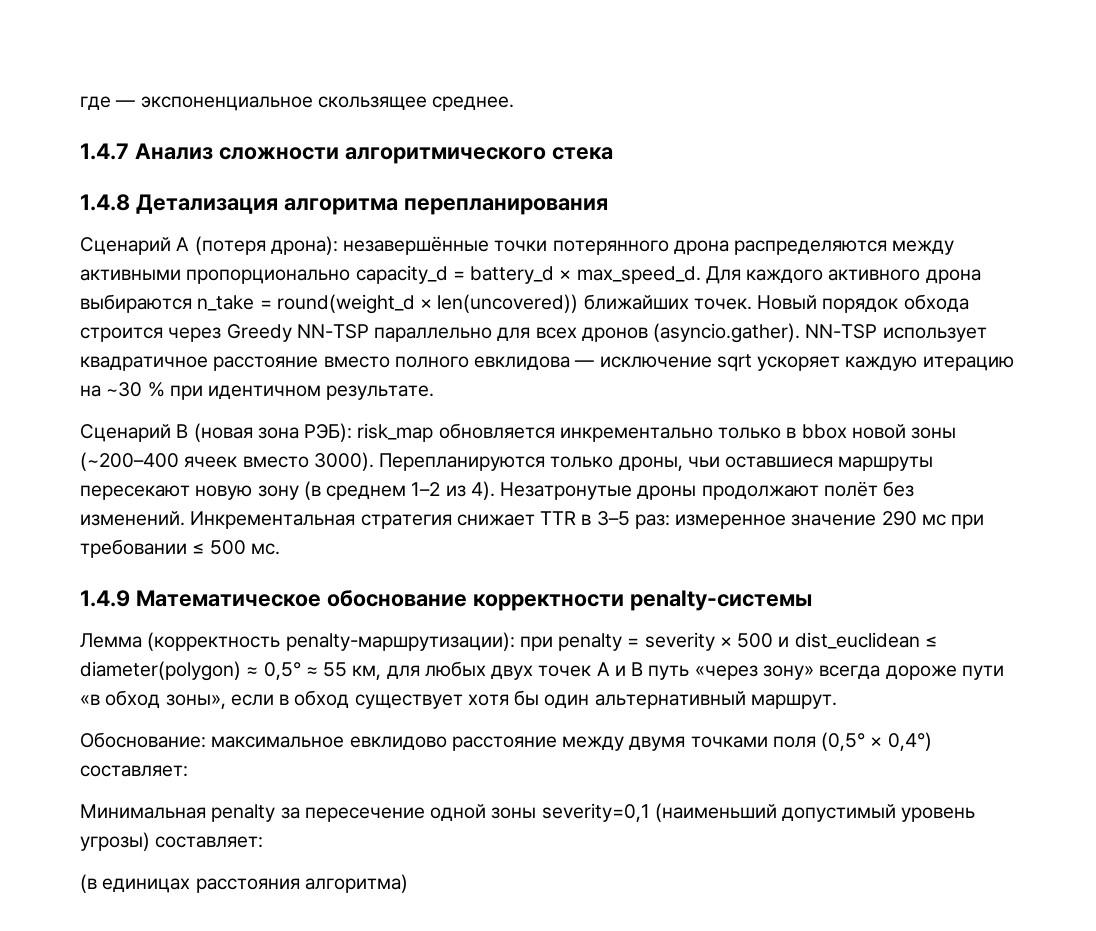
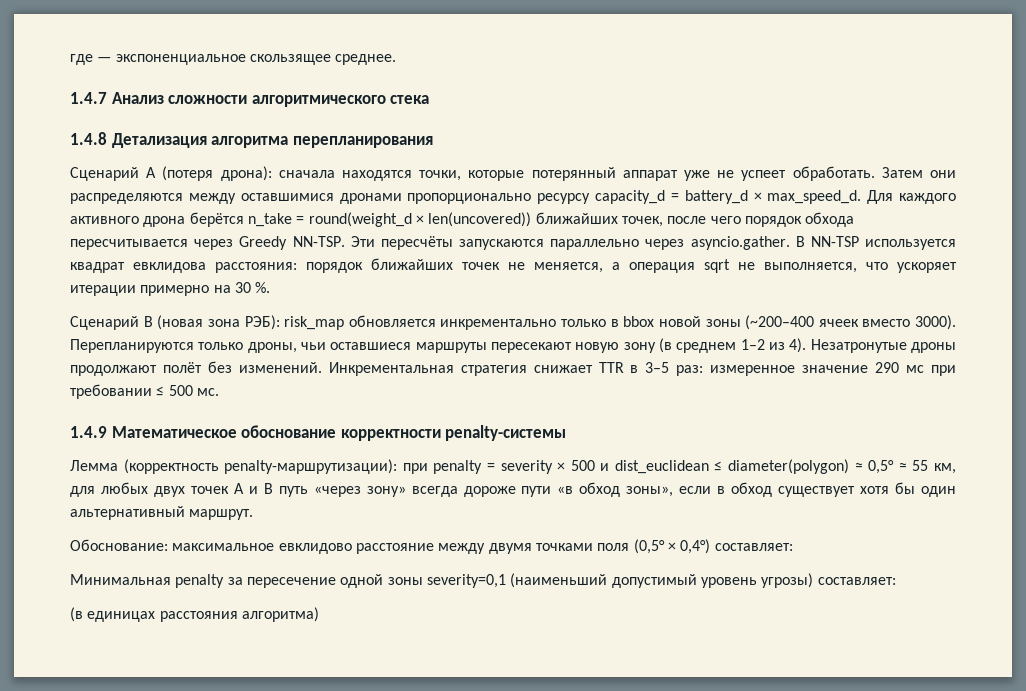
[343,236,955,255] [80,269,351,284] незавершённые точки потерянного дрона распределяются между активными пропорционально -> [278,166,957,181] [70,193,591,204] сначала находятся точки, которые потерянный аппарат уже не успеет обработать. Затем они распределяются между оставшимися дронами пропорционально ресурсу
[80,294,192,313] выбираются -> [189,212,244,227] берётся
[693,295,818,310] точек. Новый -> [621,216,741,227] точек, после чего
[80,327,163,342] строится -> [70,239,188,250] пересчитывается
[296,323,987,343] [80,354,1014,371] [80,382,435,400] NN-TSP параллельно для всех дронов (asyncio.gather). NN-TSP использует квадратичное расстояние вместо полного евклидова — исключение sqrt ускоряет каждую итерацию на ~30 % при идентичном результате. -> [292,236,956,250] [70,258,957,273] [70,282,271,296] NN-TSP. Эти пересчёты запускаются параллельно через asyncio.gather. В NN-TSP используется квадрат евклидова расстояния: порядок ближайших точек не меняется, а операция sqrt не выполняется, что ускоряет итерации примерно на 30 %.

